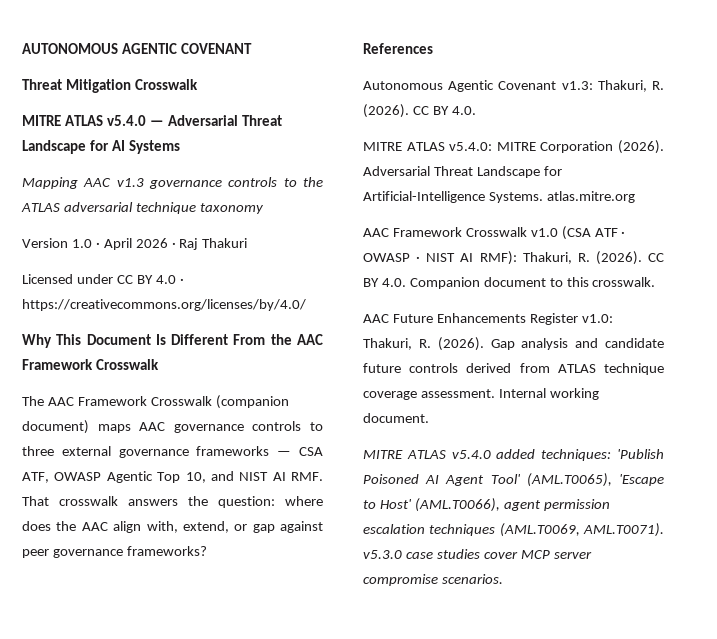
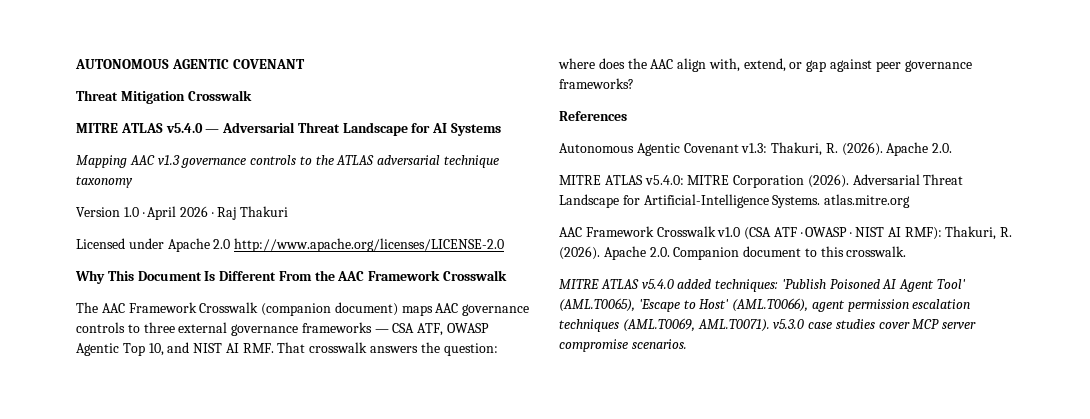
[116,275,184,284] [22,299,306,311] CC BY 4.0 · https://creativecommons.org/licenses/by/4.0/ -> [167,238,505,252] Apache 2.0 http://www.apache.org/licenses/LICENSE-2.0
[412,106,476,115] CC BY 4.0. -> [886,142,953,156] Apache 2.0.
[648,253,664,262] [363,278,406,287] CC BY 4.0. -> [603,246,670,260] Apache 2.0.
[363,313,613,325] [363,337,664,351] [363,363,664,375] [363,388,599,400] [363,413,429,423] // AAC Future Enhancements Register v1.0: Thakuri, R. (2026). Gap analysis and candidate future controls derived from ATLAS technique coverage assessment. Internal working document. -> (907, 251) none

